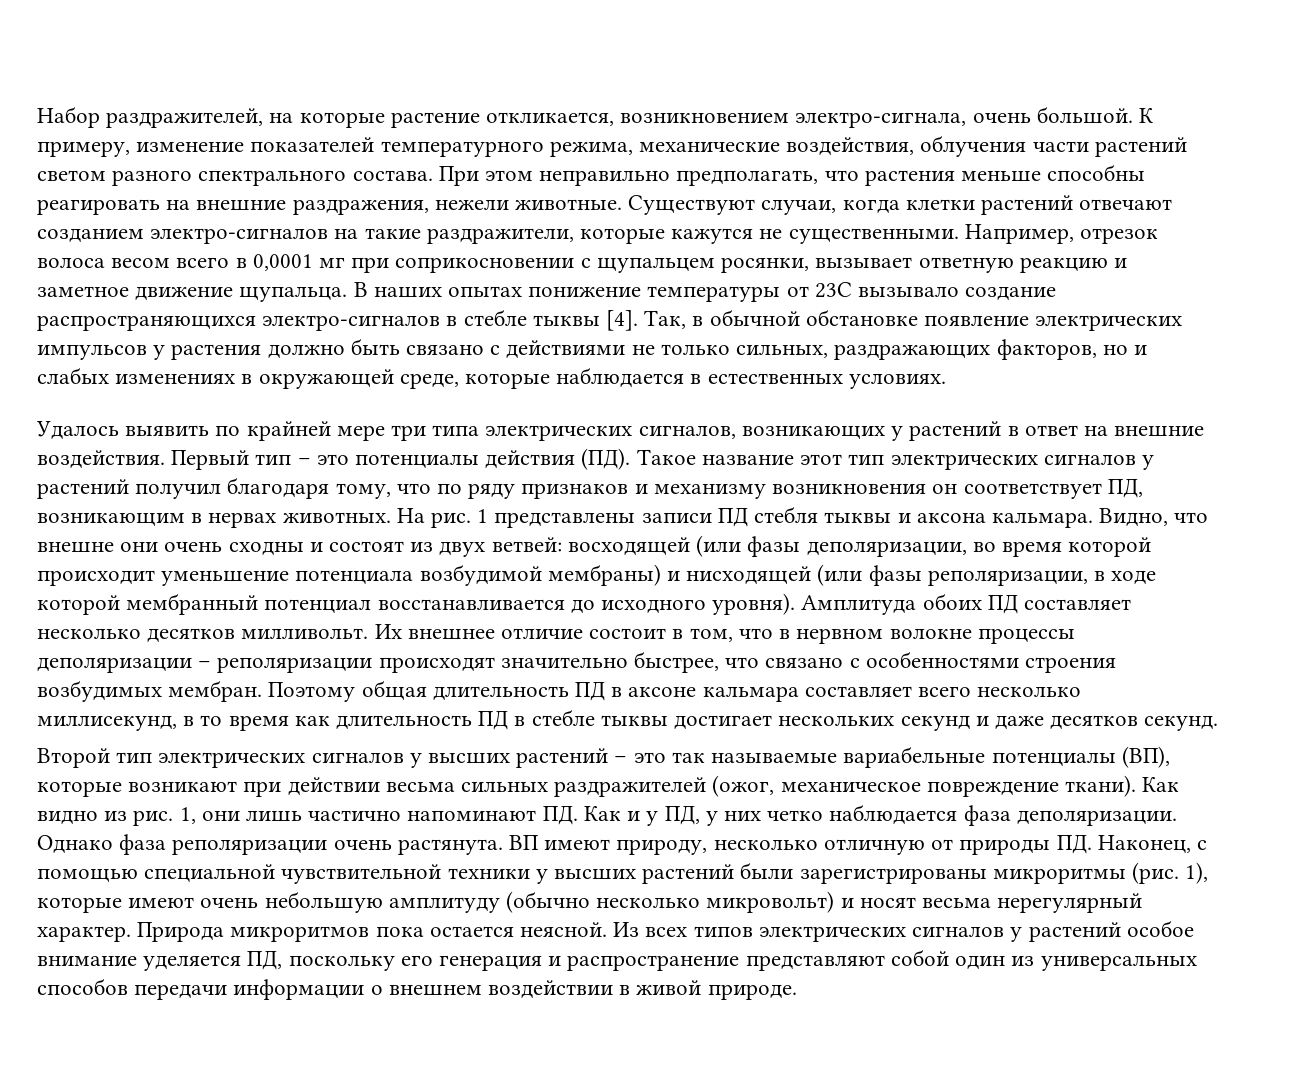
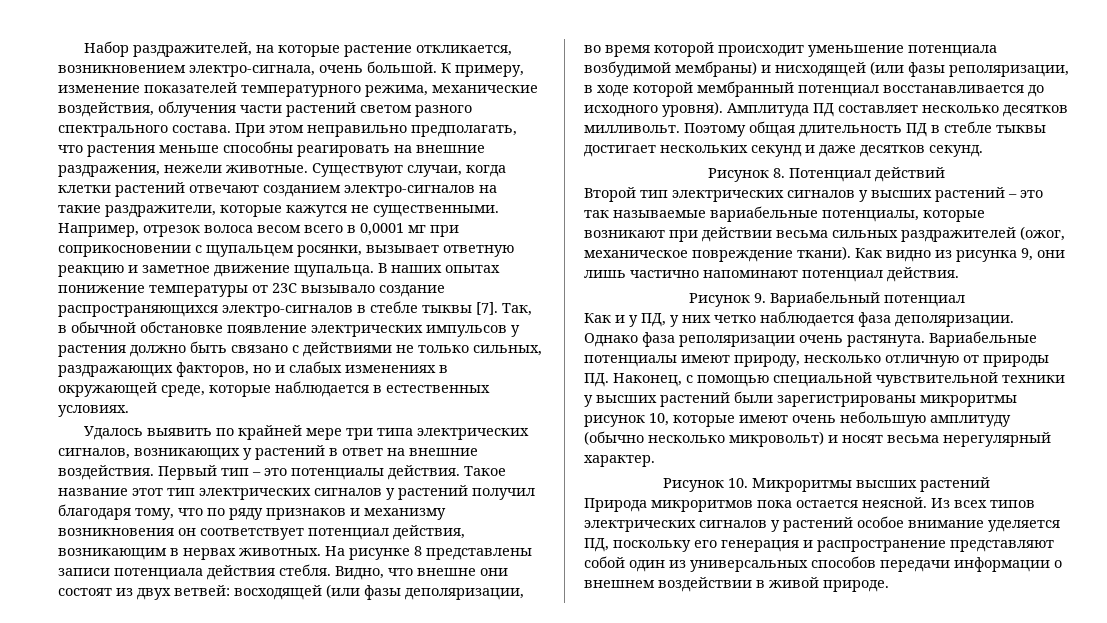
[606,310,639,331] [4]. -> [476,302,498,315] [7].
[485,448,631,470] действия (ПД). -> [388,465,460,480] действия.
[1107,478,1143,498] ПД, -> [308,525,465,540] потенциал действия,
[431,506,1093,528] рис. 1 представлены записи ПД стебля тыквы и аксона кальмара. -> [349,546,532,560] [58,564,331,580] рисунке 8 представлены записи потенциала действия стебля.
[164,541,323,556] очень сходны и -> (508, 572) none
[922,593,982,610] обоих -> (809, 110) none
[374,624,1075,644] [37,651,1117,673] [37,680,263,702] Их внешнее отличие состоит в том, что в нервном волокне процессы деполяризации – реполяризации происходят значительно быстрее, что связано с особенностями строения возбудимых мембран. -> (680, 129) none
[628,686,1082,702] [37,710,526,731] аксоне кальмара составляет всего несколько миллисекунд, в то время как длительность ПД в -> (940, 129) none
(1219, 723) none -> [708,167,945,182] // Рисунок 8. Потенциал действий
[991,746,1170,768] потенциалы (ВП), -> [822,210,919,222] потенциалы,
[133,807,196,826] рис. 1, -> [956,248,1033,262] рисунка 9,
[542,805,578,825] ПД. -> [802,267,959,282] [688,291,965,307] потенциал действия. // Рисунок 9. Вариабельный потенциал //
[509,835,540,850] ВП -> [929,331,1037,347] [584,355,677,367] Вариабельные потенциалы
[1132,862,1209,884] (рис. 1), -> [584,413,669,427] рисунок 10,
(131, 934) none -> [663,477,990,492] // Рисунок 10. Микроритмы высших растений //

